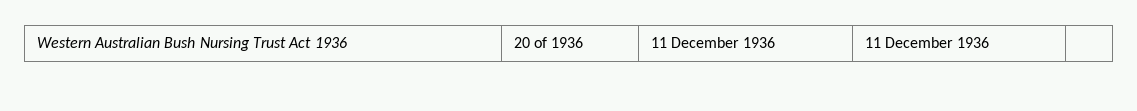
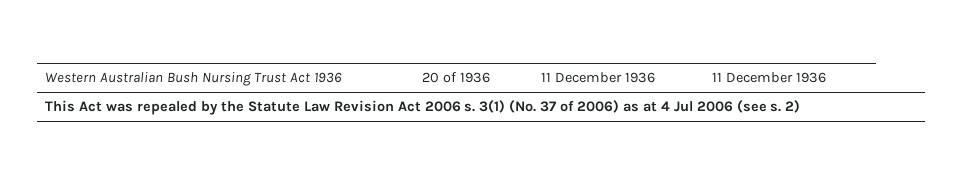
(990, 42) | -> [45,100,801,115] // This Act was repealed by the Statute Law Revision Act 2006 s. 3(1) (No. 37 of 2006) as at 4 Jul 2006 (see s. 2)

